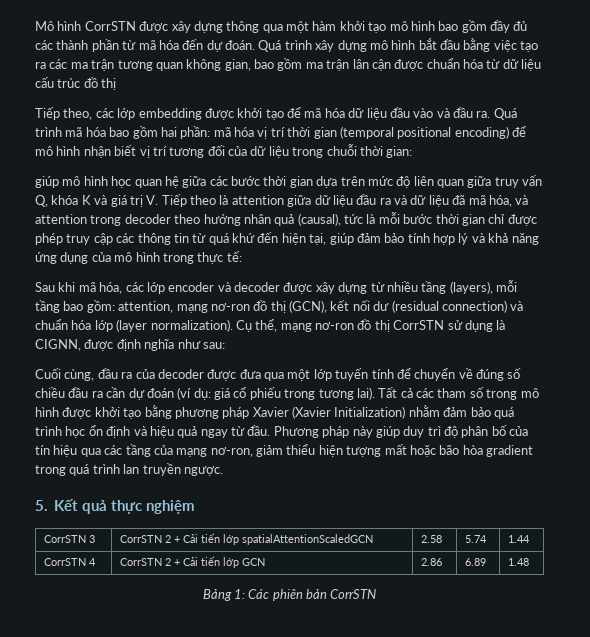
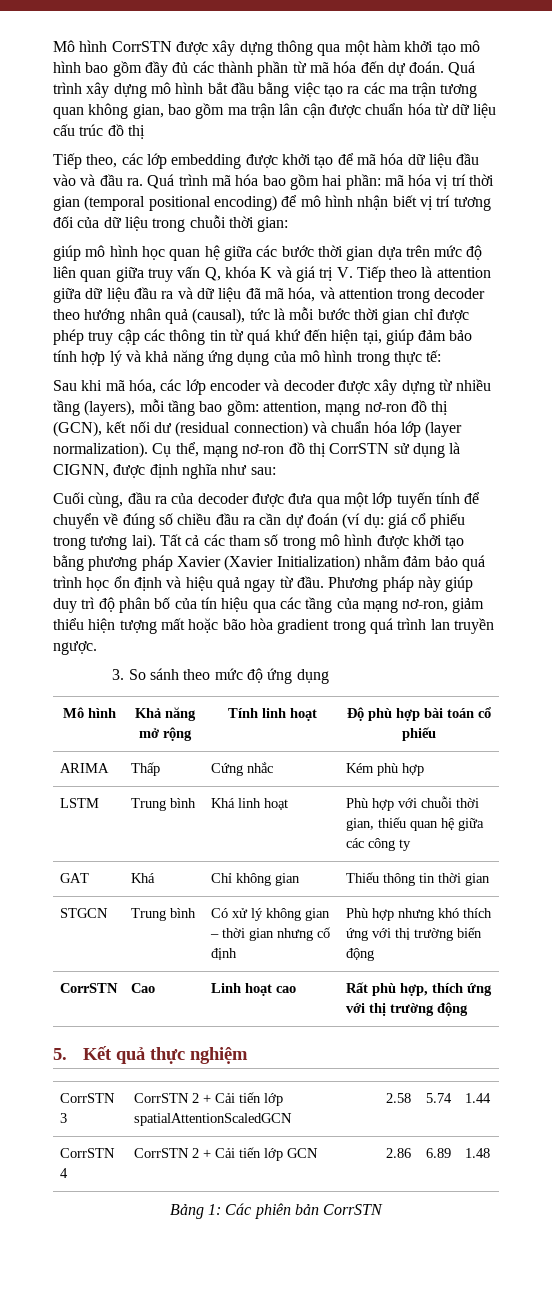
(223, 471) none -> [112,668,329,684] [62,707,116,718] [134,707,196,721] [138,727,192,741] [227,708,317,721] [347,707,491,721] [402,727,436,741] [59,763,109,773] [130,762,160,776] [210,762,273,776] [345,763,424,776] [59,798,99,808] [130,798,196,811] [210,798,288,810] [345,796,479,811] [345,817,484,831] [345,838,411,851] [59,873,89,883] [130,873,155,883] [210,873,300,886] [345,872,490,886] [59,908,108,918] [130,908,196,921] [210,908,330,921] [209,927,331,941] [210,948,237,960] [345,908,492,921] [345,927,482,941] [345,948,374,961] [59,983,118,993] [130,983,155,993] [210,983,296,996] [345,982,492,996] [345,1002,468,1016] // 3. So sánh theo mức độ ứng dụng // Mô hình | Khả năng mở rộng | Tính linh hoạt | Độ phù hợp bài toán cổ phiếu // ARIMA | Thấp | Cứng nhắc | Kém phù hợp // LSTM | Trung bình | Khá linh hoạt | Phù hợp với chuỗi thời gian, thiếu quan hệ giữa các công ty // GAT | Khá | Chỉ không gian | Thiếu thông tin thời gian // STGCN | Trung bình | Có xử lý không gian – thời gian nhưng cố định | Phù hợp nhưng khó thích ứng với thị trường biến động // CorrSTN | Cao | Linh hoạt cao | Rất phù hợp, thích ứng với thị trường động

